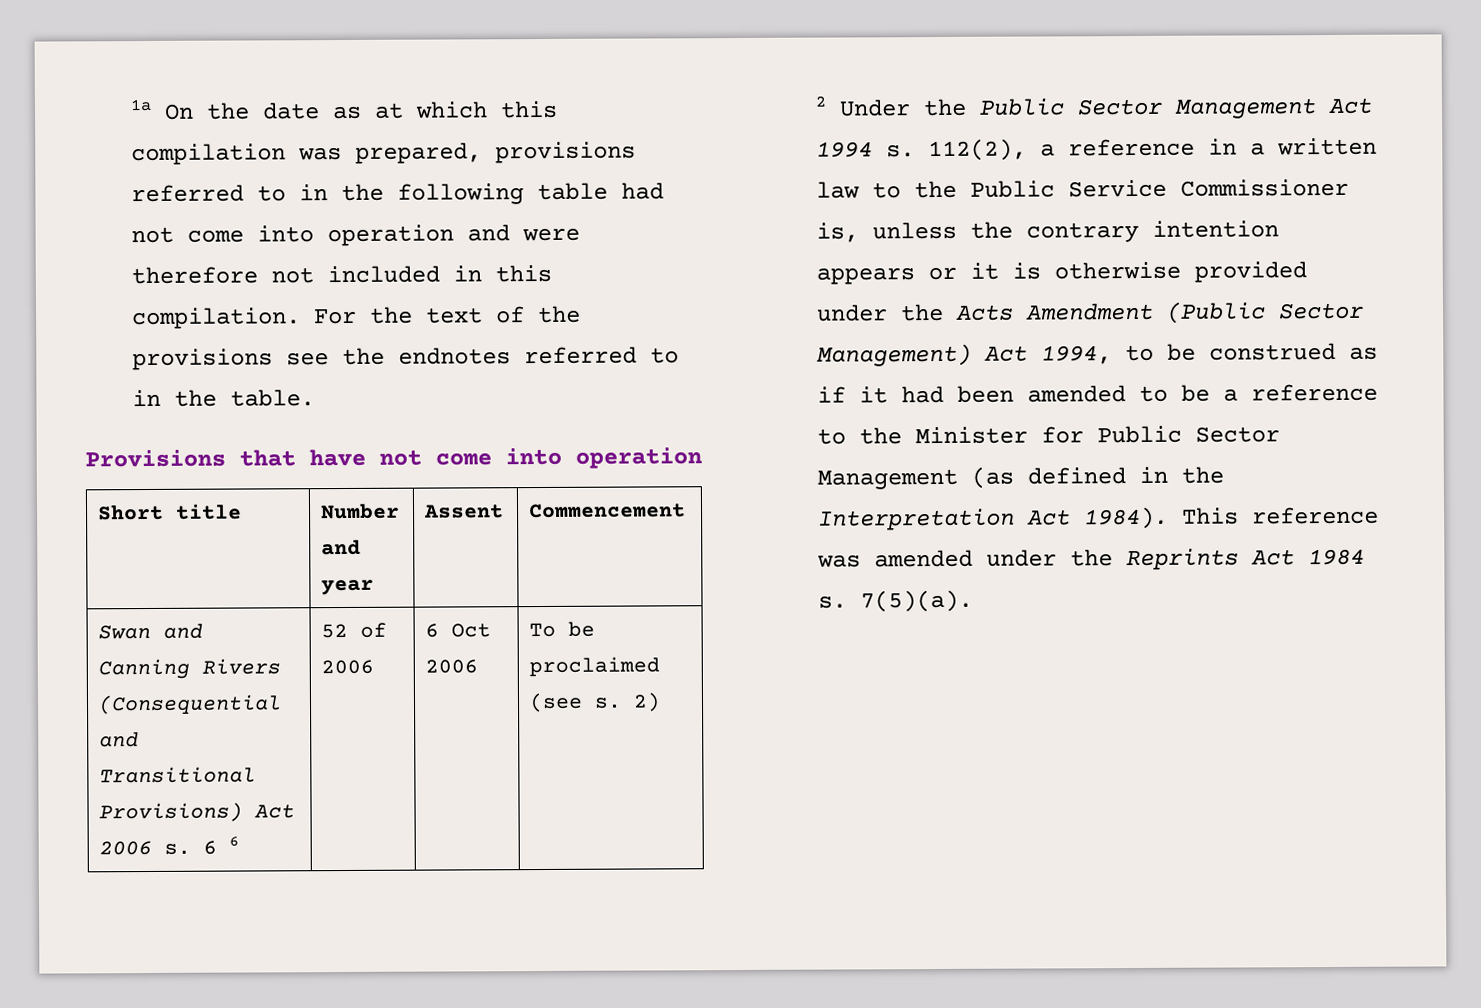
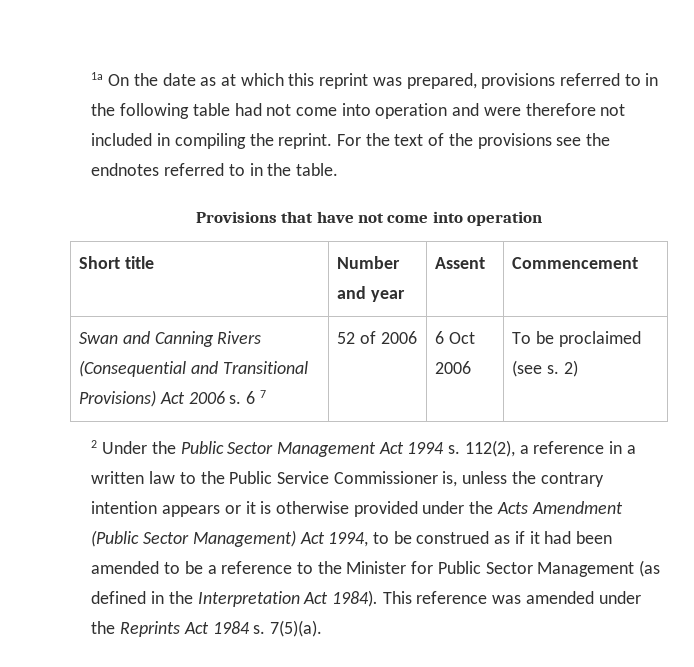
[131,143,287,166] compilation -> [319,73,369,89] reprint
[495,264,553,283] [132,307,302,330] this compilation. -> [174,133,333,149] compiling the reprint.
[228,836,239,847] 6 -> [259,390,266,398] 7

